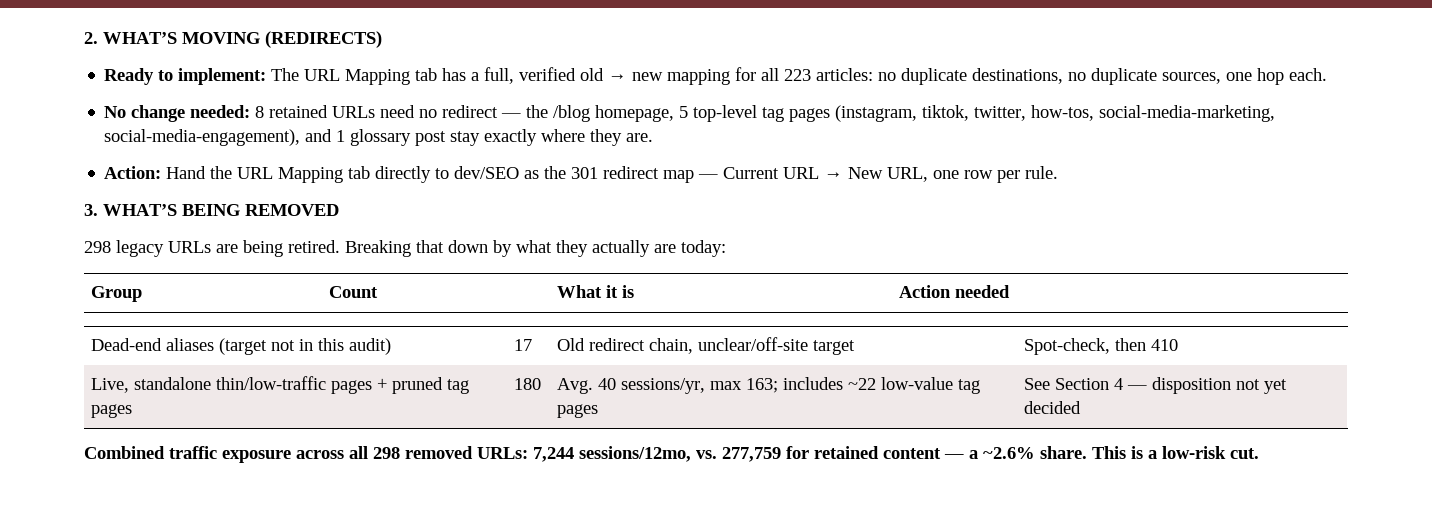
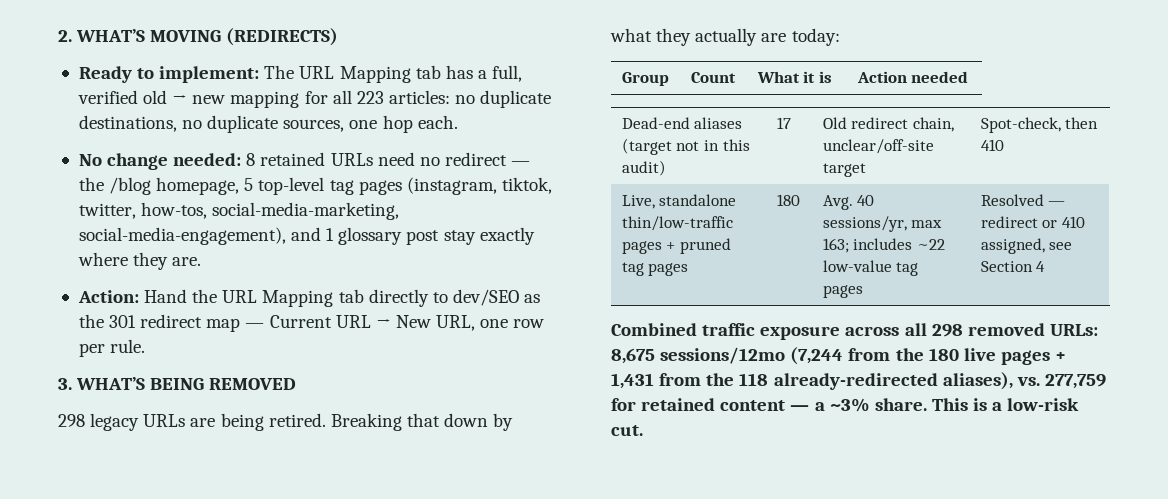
[1024,377,1288,394] [1024,401,1082,414] See Section 4 — disposition not yet decided -> [980,194,1066,206] [980,216,1086,228] [980,238,1073,254] [980,261,1046,272] Resolved — redirect or 410 assigned, see Section 4
[533,446,691,462] 7,244 sessions/12mo, -> [611,347,1067,365] [611,372,1013,390] 8,675 sessions/12mo (7,244 from the 180 live pages + 1,431 from the 118 already-redirected aliases),
[983,447,1035,459] ~2.6% -> [829,398,870,412] ~3%

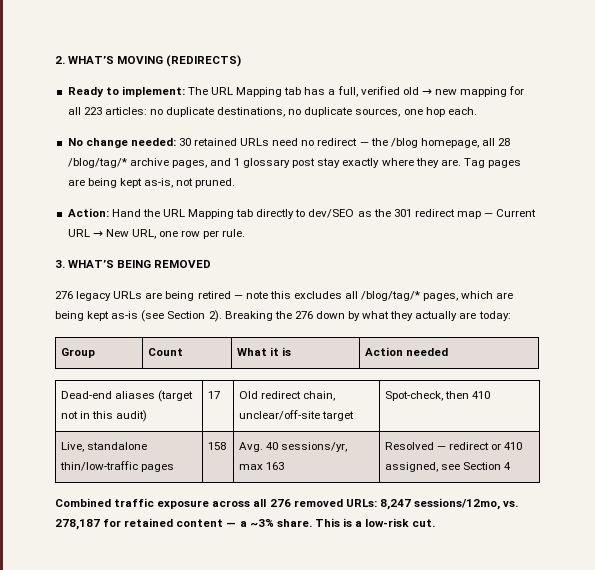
[246,153,256,166] 8 -> [178,138,191,146] 30
[244,177,552,195] [78,202,400,220] [78,227,286,245] 5 top-level tag pages (instagram, tiktok, twitter, how-tos, social-media-marketing, social-media-engagement), -> [482,138,511,146] [67,158,207,168] all 28 /blog/tag/* archive pages,
(202, 261) none -> [463,158,522,168] [67,178,236,188] Tag pages are being kept as-is, not pruned.
[58,414,85,427] 298 -> [55,291,73,299] 276
[268,413,440,431] retired. Breaking that -> [197,291,514,301] [55,310,313,322] retired — note this excludes all /blog/tag/* pages, which are being kept as-is (see Section 2). Breaking the 276
[666,238,732,254] [621,262,689,276] [776,194,800,206] + pruned tag pages | 180 -> [208,442,227,450] | 158
[822,238,946,253] [822,260,919,276] [822,285,863,298] 163; includes ~22 low-value tag pages -> [266,462,285,470] 163
[931,324,963,337] 298 -> [269,499,291,507] 276
[611,347,1067,365] [611,372,1106,390] 8,675 sessions/12mo (7,244 from the 180 live pages + 1,431 from the 118 already-redirected aliases), vs. 277,759 -> [379,498,519,510] [55,519,100,530] 8,247 sessions/12mo, vs. 278,187

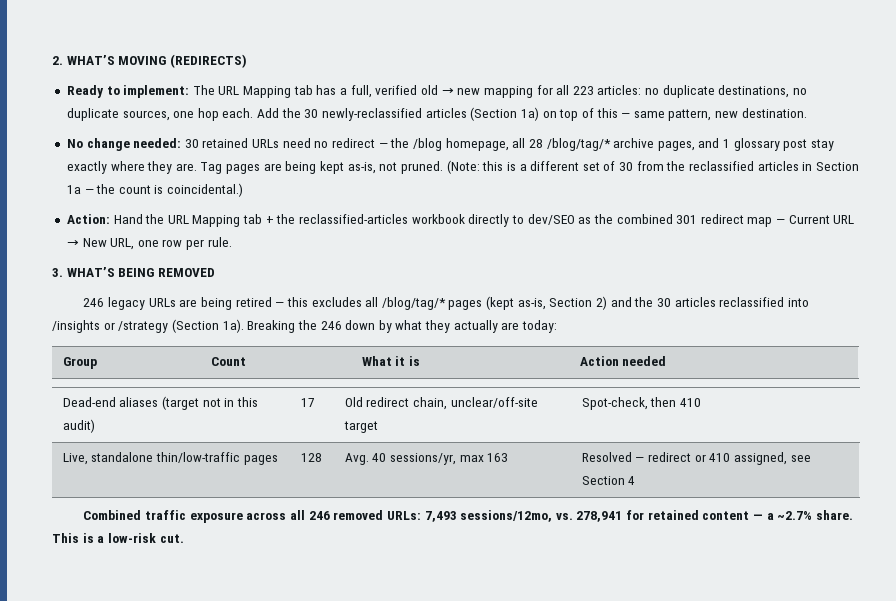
(477, 111) none -> [257,107,807,121] Add the 30 newly-reclassified articles (Section 1a) on top of this — same pattern, new destination.
(236, 183) none -> [446,160,859,174] [66,183,244,197] (Note: this is a different set of 30 from the reclassified articles in Section 1a — the count is coincidental.)
(254, 213) none -> [265,214,465,224] + the reclassified-articles workbook
(391, 213) none -> [616,214,673,224] combined
[55,291,73,299] 276 -> [83,298,105,307] 246
[245,291,268,299] note -> (285, 304) none
[423,291,514,301] [55,310,222,322] pages, which are being kept as-is (see Section 2). -> [448,296,809,310] [52,319,244,333] pages (kept as-is, Section 2) and the 30 articles reclassified into /insights or /strategy (Section 1a).
[294,311,313,319] 276 -> [320,321,342,330] 246
[208,442,227,450] 158 -> [300,453,322,462] 128
[269,499,291,507] 276 -> [308,511,330,520] 246
[379,499,411,510] 8,247 -> [424,511,457,522] 7,493
[55,519,100,530] 278,187 -> [576,511,623,522] 278,941
[249,519,274,527] ~3% -> [777,511,813,520] ~2.7%

